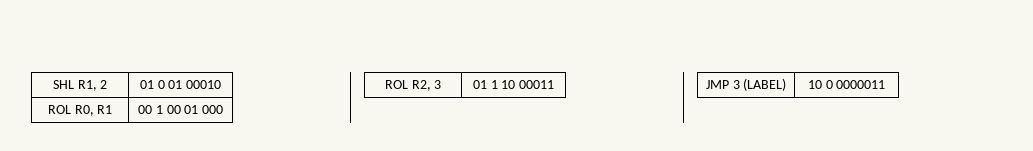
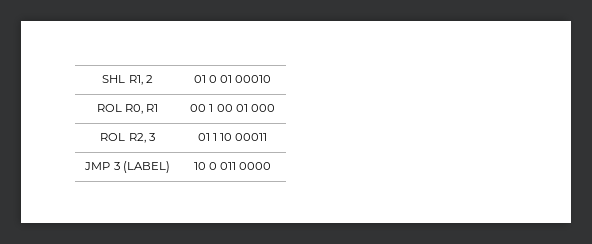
[836,80,886,89] 0000011 -> [220,162,272,170] 011 0000

